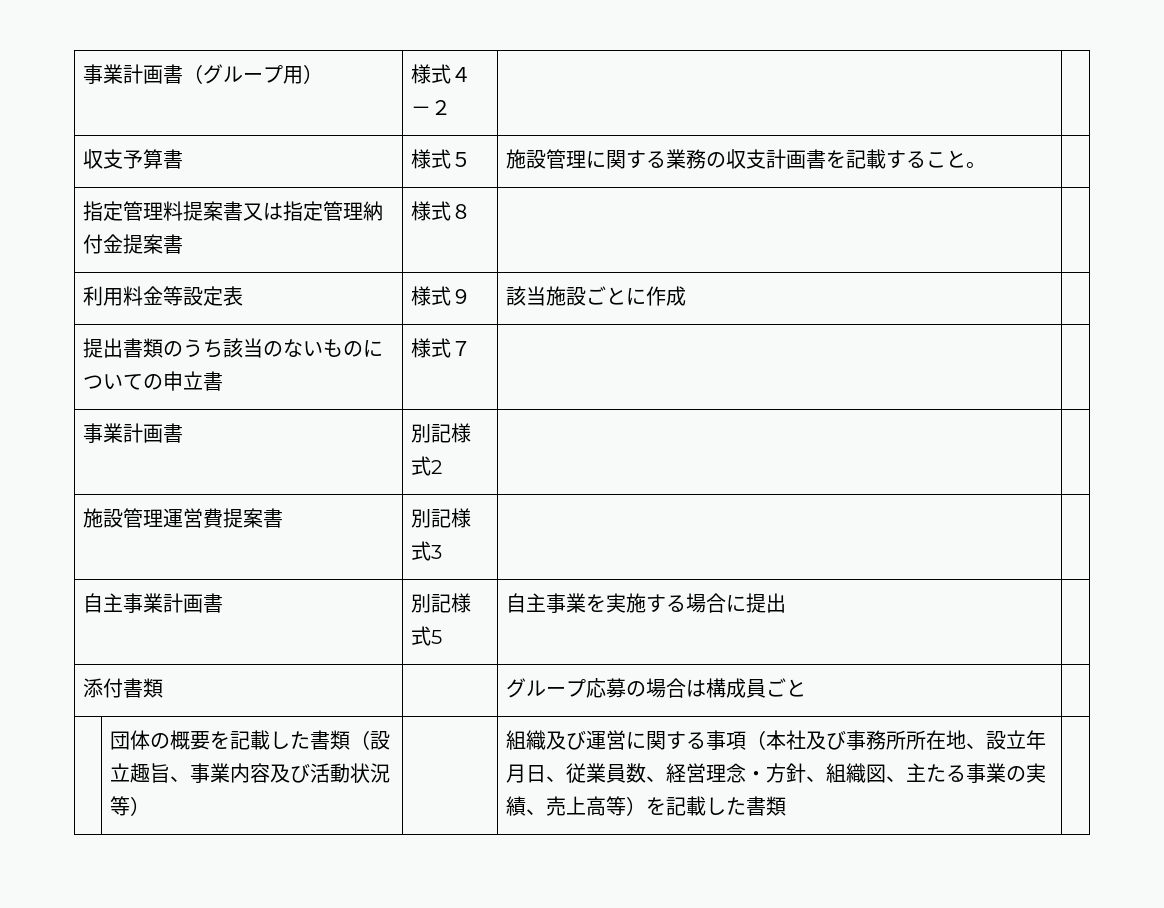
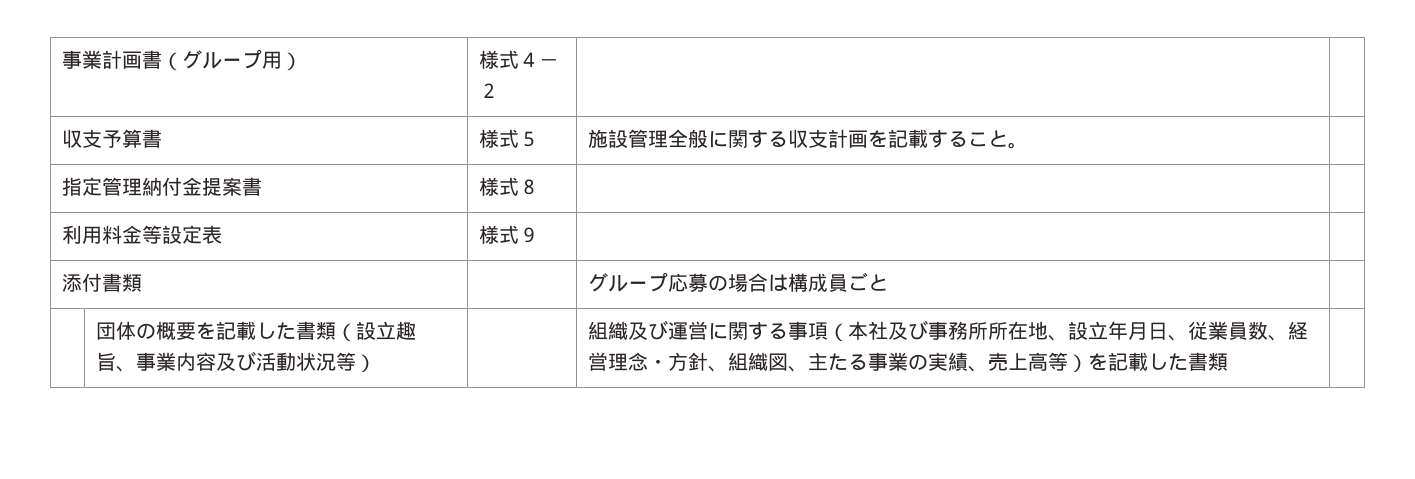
[585,149,726,169] に関する業務の -> [668,129,789,148] 全般に関する
[805,149,826,169] 書 -> (869, 139) none
[162,201,363,221] 料提案書又は指定管理 -> (143, 187) none
[505,286,686,306] [82,338,383,358] [82,371,223,391] [410,338,471,358] [82,423,183,443] [410,423,471,443] [410,456,442,476] [82,508,283,528] [410,508,471,528] [410,541,442,561] [82,593,223,613] [410,593,471,613] [410,626,442,646] [505,593,786,613] 該当施設ごとに作成 | // 提出書類のうち該当のないものについての申立書 | 様式７ | | // 事業計画書 | 別記様式2 | | // 施設管理運営費提案書 | 別記様式3 | | // 自主事業計画書 | 別記様式5 | 自主事業を実施する場合に提出 -> (540, 235) none

